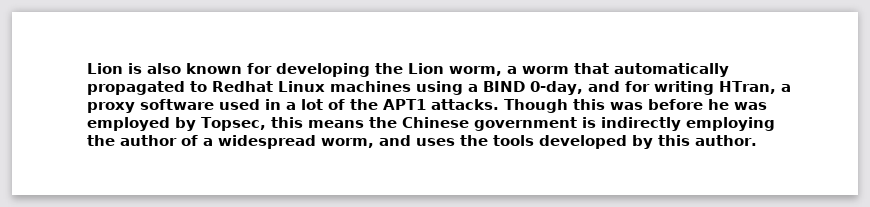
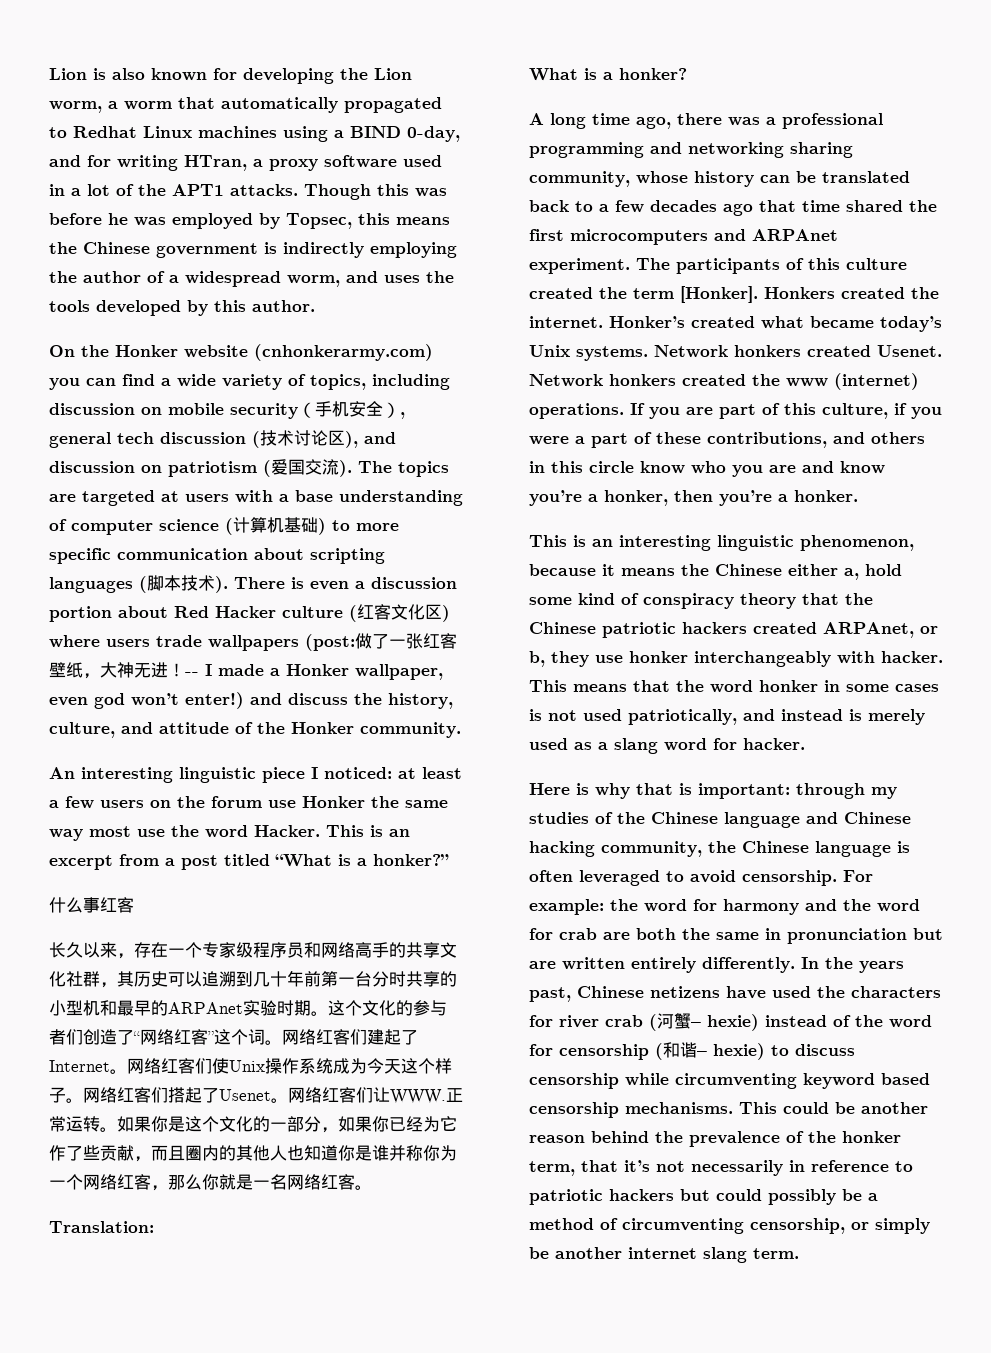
(757, 140) none -> [48,344,433,361] [48,374,450,390] [48,401,405,419] [48,430,396,448] [48,459,449,477] [48,490,463,506] [48,517,399,535] [48,548,385,564] [48,575,457,593] [48,604,450,622] [48,633,457,651] [48,662,443,680] [48,692,453,709] [48,722,461,738] [48,767,462,783] [48,796,448,809] [48,825,410,841] [48,854,449,870] [48,897,134,913] [48,942,457,959] [48,970,457,988] [48,1000,447,1016] [48,1029,418,1045] [48,1058,452,1074] [48,1087,463,1104] [48,1116,457,1133] [48,1145,457,1162] [48,1174,372,1191] [48,1221,154,1233] [528,68,687,81] [528,113,883,129] [528,142,853,158] [528,171,910,187] [528,200,937,216] [528,229,838,245] [528,258,907,274] [528,286,939,303] [528,316,942,332] [528,345,942,361] [528,373,919,390] [528,403,942,419] [528,432,925,448] [528,461,885,477] [528,490,858,506] [528,535,914,551] [528,564,902,580] [528,593,873,609] [528,622,938,638] [528,651,943,667] [528,680,939,693] [528,709,925,725] [528,738,805,754] [528,783,897,799] [528,812,911,828] [528,841,910,857] [528,870,873,886] [528,899,920,915] [528,928,943,944] [528,957,904,973] [528,986,941,1002] [528,1013,932,1031] [528,1042,855,1060] [528,1073,930,1089] [528,1102,928,1118] [528,1131,901,1147] [528,1160,913,1176] [528,1189,878,1205] [528,1218,930,1234] [528,1247,799,1263] // On the Honker website (cnhonkerarmy.com) you can find a wide variety of topics, including discussion on mobile security（手机安全）, general tech discussion (技术讨论区), and discussion on patriotism (爱国交流). The topics are targeted at users with a base understanding of computer science (计算机基础) to more specific communication about scripting languages (脚本技术). There is even a discussion portion about Red Hacker culture (红客文化区) where users trade wallpapers (post:做了一张红客壁纸，大神无进！-- I made a Honker wallpaper, even god won’t enter!) and discuss the history, culture, and attitude of the Honker community. // An interesting linguistic piece I noticed: at least a few users on the forum use Honker the same way most use the word Hacker. This is an excerpt from a post titled “What is a honker?” // 什么事红客 // 长久以来，存在一个专家级程序员和网络高手的共享文化社群，其历史可以追溯到几十年前第一台分时共享的小型机和最早的ARPAnet实验时期。这个文化的参与者们创造了“网络红客”这个词。网络红客们建起了Internet。网络红客们使Unix操作系统成为今天这个样子。网络红客们搭起了Usenet。网络红客们让WWW.正常运转。如果你是这个文化的一部分，如果你已经为它作了些贡献，而且圈内的其他人也知道你是谁并称你为一个网络红客，那么你就是一名网络红客。 // Translation: // What is a honker? // A long time ago, there was a professional programming and networking sharing community, whose history can be translated back to a few decades ago that time shared the first microcomputers and ARPAnet experiment. The participants of this culture created the term [Honker]. Honkers created the internet. Honker’s created what became today’s Unix systems. Network honkers created Usenet. Network honkers created the www (internet) operations. If you are part of this culture, if you were a part of these contributions, and others in this circle know who you are and know you’re a honker, then you’re a honker. // This is an interesting linguistic phenomenon, because it means the Chinese either a, hold some kind of conspiracy theory that the Chinese patriotic hackers created ARPAnet, or b, they use honker interchangeably with hacker. This means that the word honker in some cases is not used patriotically, and instead is merely used as a slang word for hacker. // Here is why that is important: through my studies of the Chinese language and Chinese hacking community, the Chinese language is often leveraged to avoid censorship. For example: the word for harmony and the word for crab are both the same in pronunciation but are written entirely differently. In the years past, Chinese netizens have used the characters for river crab (河蟹– hexie) instead of the word for censorship (和谐– hexie) to discuss censorship while circumventing keyword based censorship mechanisms. This could be another reason behind the prevalence of the honker term, that it’s not necessarily in reference to patriotic hackers but could possibly be a method of circumventing censorship, or simply be another internet slang term.

